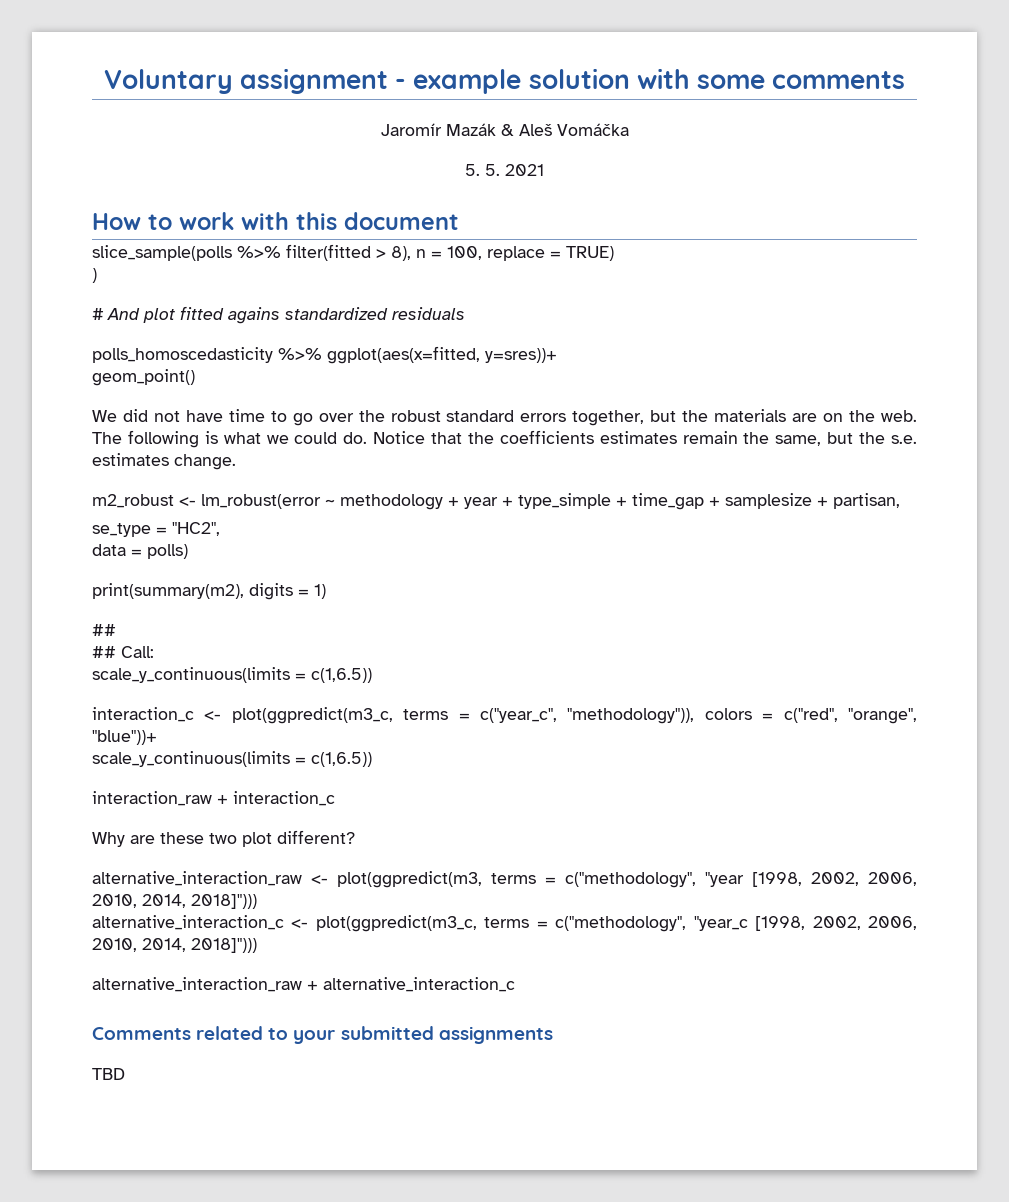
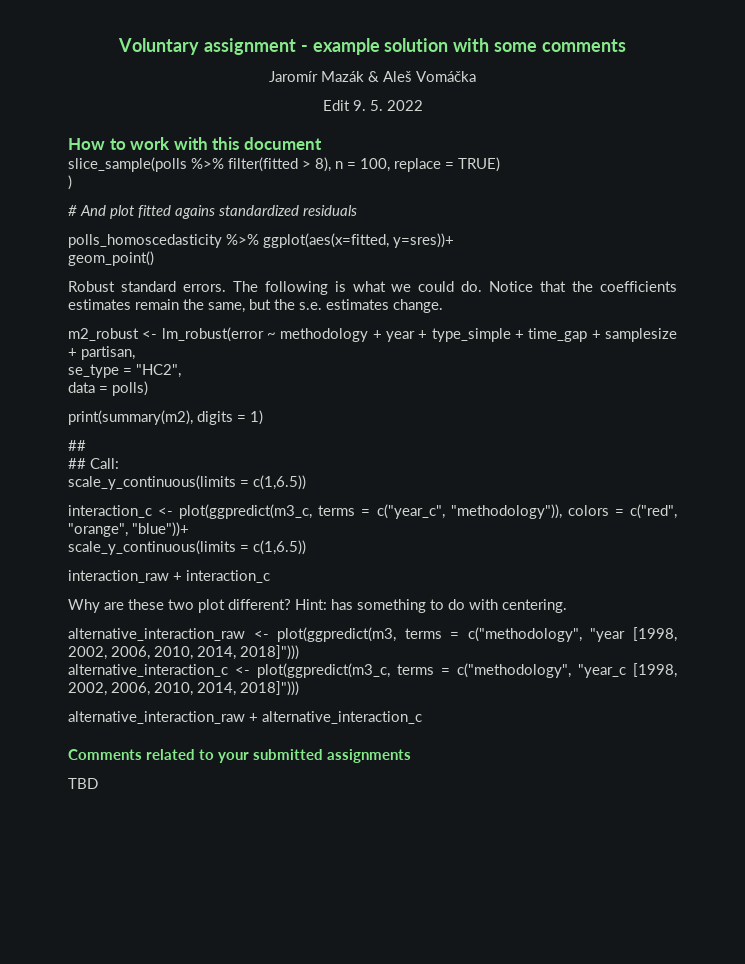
[465,164,544,176] 5. 5. 2021 -> [322,100,423,111] Edit 9. 5. 2022
[92,409,917,426] We did not have time to go over the robust standard errors together, but the materials are on the web. -> [68,281,226,292] Robust standard errors.
(355, 837) none -> [295,599,567,613] Hint: has something to do with centering.

